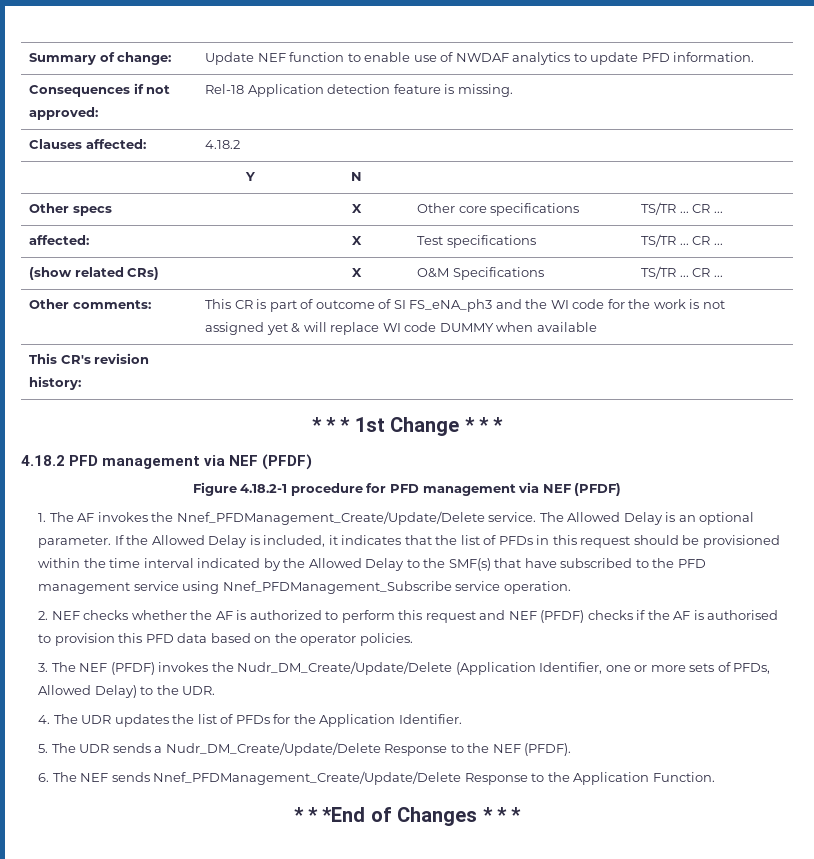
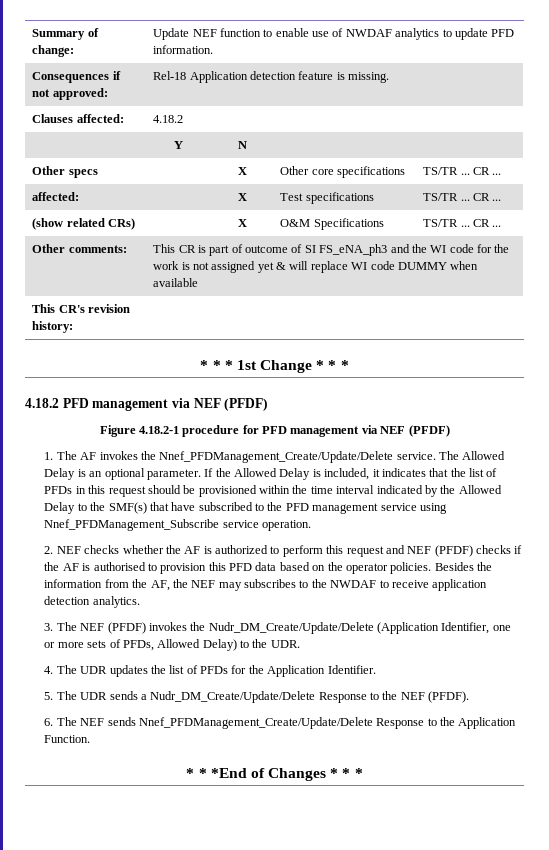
(413, 639) none -> [434,562,492,571] [44,579,488,591] [44,596,140,608] Besides the information from the AF, the NEF may subscribes to the NWDAF to receive application detection analytics.

